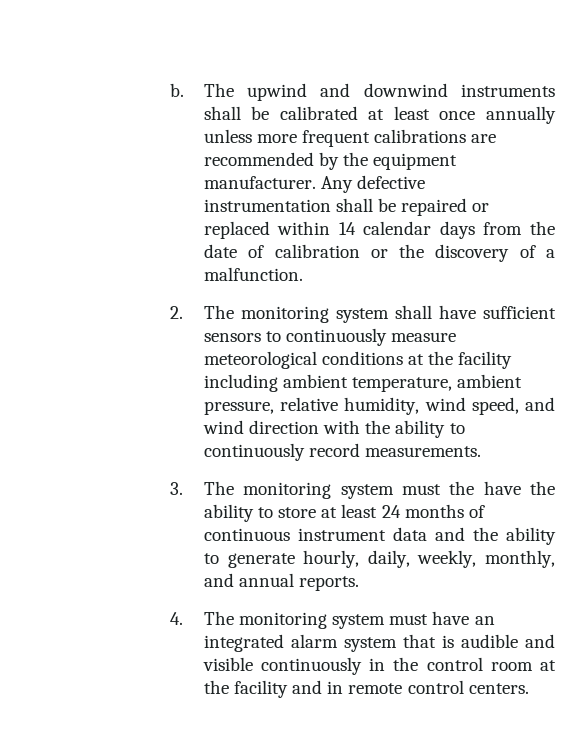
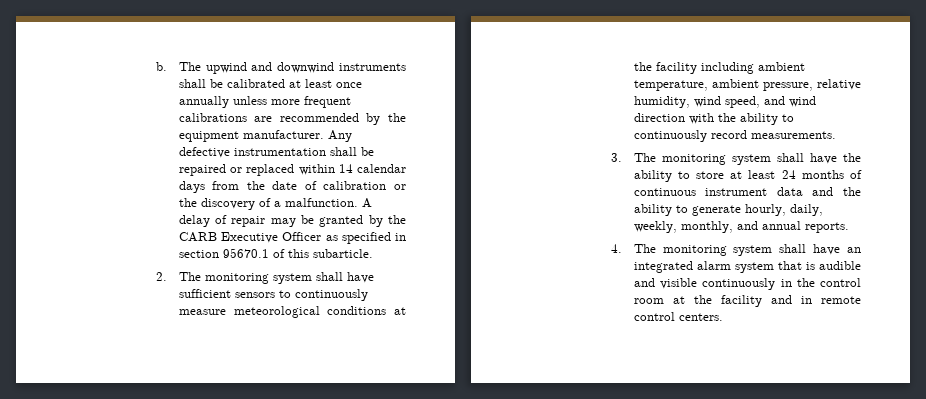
(303, 274) none -> [361,198,372,208] [178,215,406,227] [178,232,407,244] [178,248,373,258] A delay of repair may be granted by the CARB Executive Officer as specified in section 95670.1 of this subarticle.
[401,481,475,495] must the -> [776,153,804,162] shall
[389,614,429,625] must -> [779,244,807,253] shall

